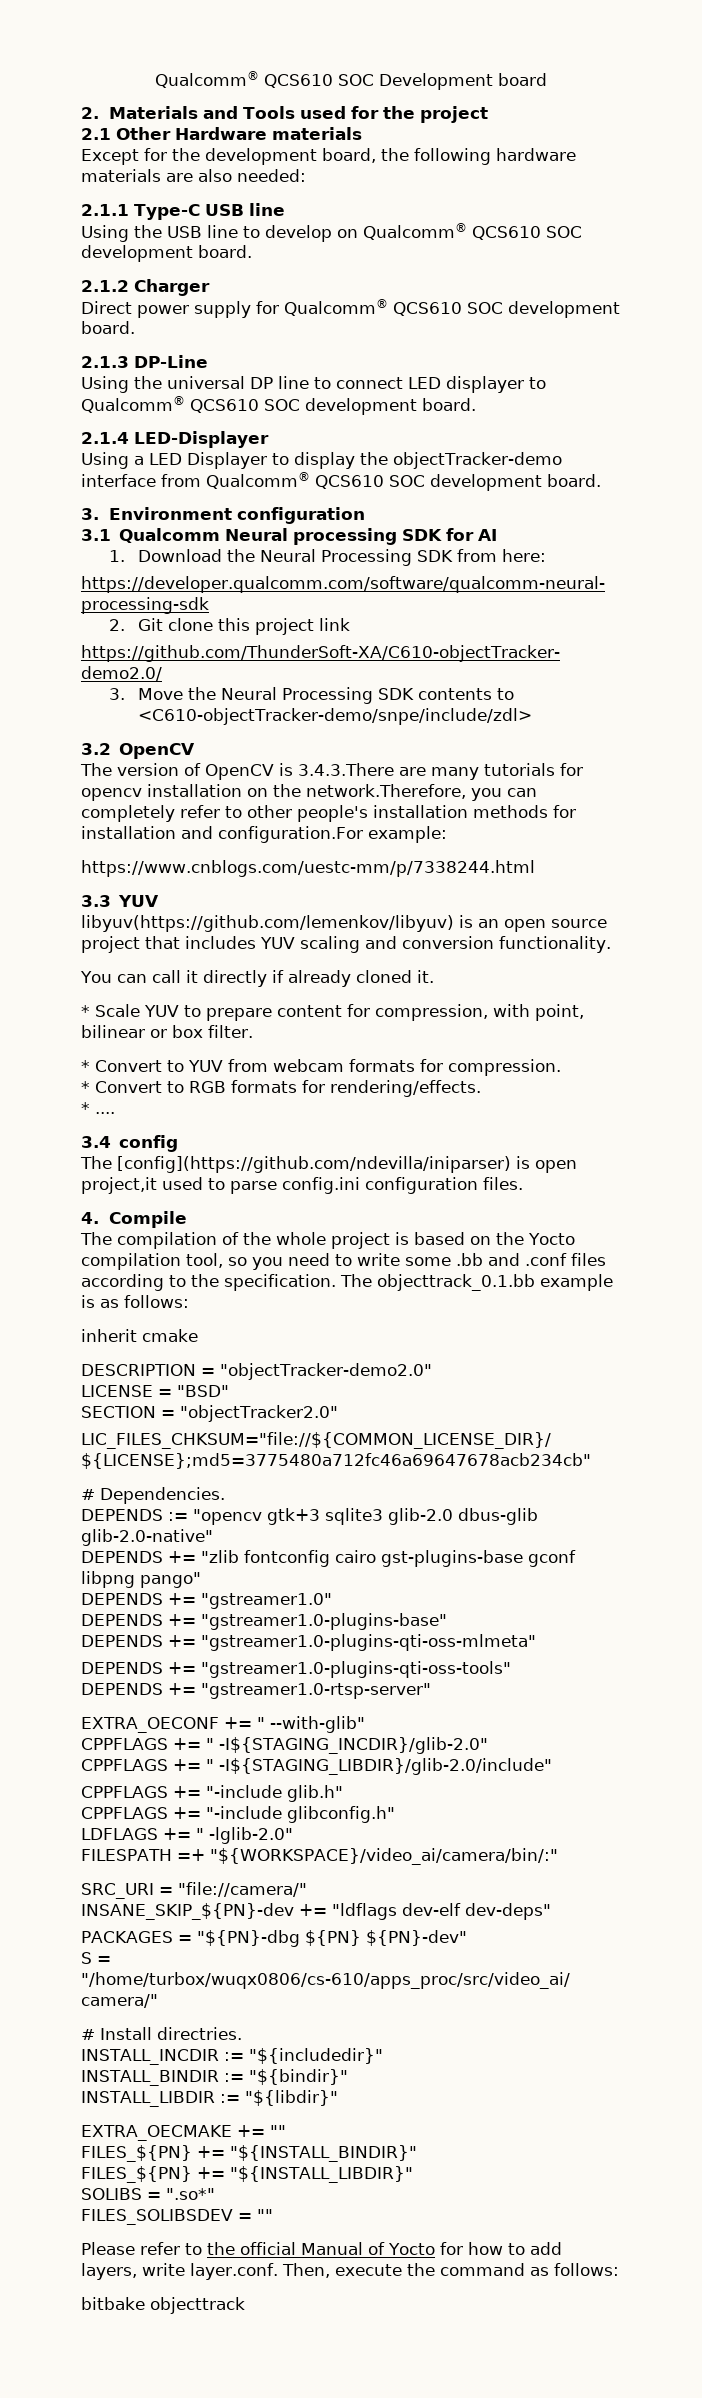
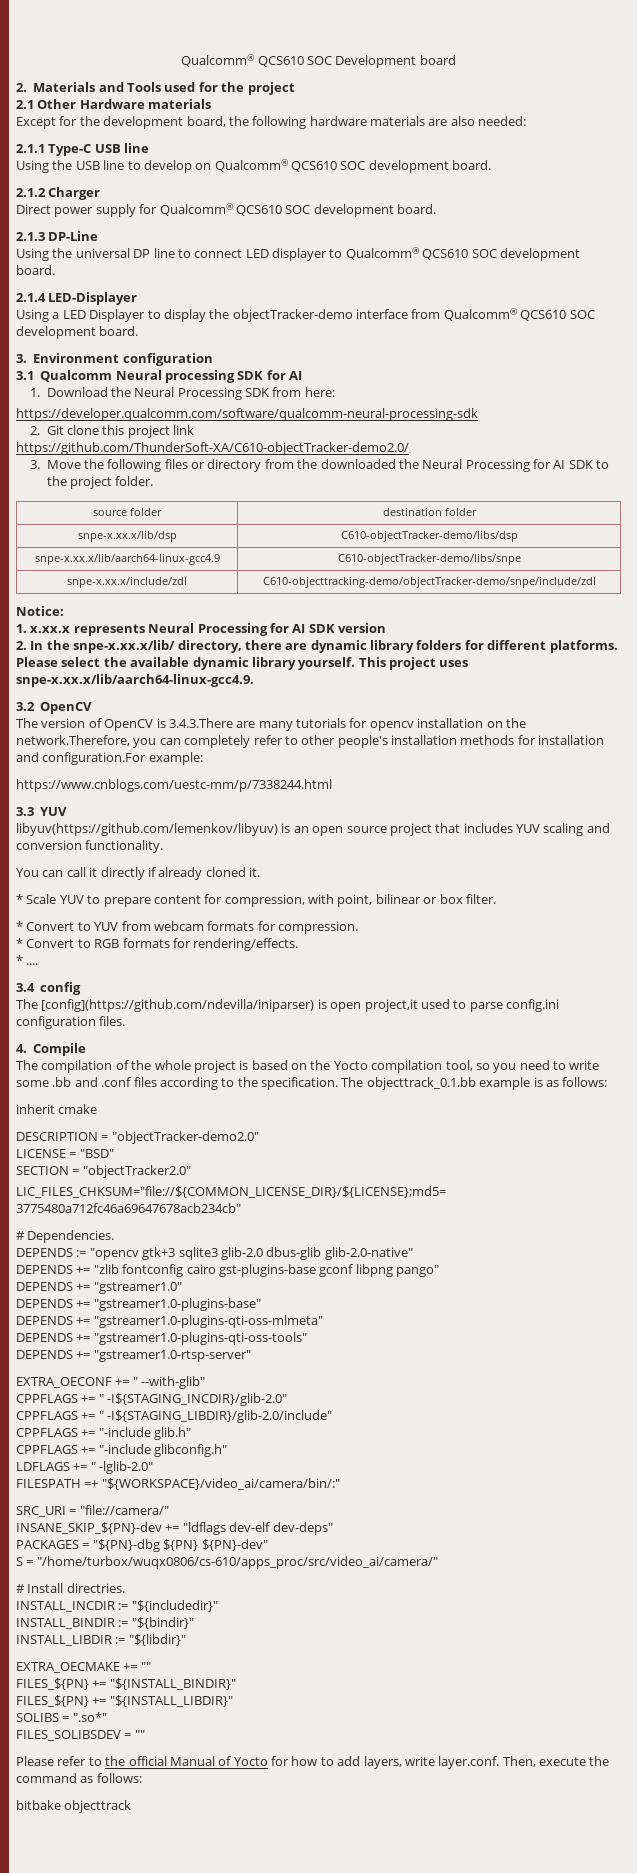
[220,687,514,704] [137,708,532,725] Neural Processing SDK contents to <C610-objectTracker-demo/snpe/include/zdl> -> [107,459,610,472] [46,476,154,489] [93,508,162,516] [382,507,477,516] [77,530,177,542] [340,530,518,542] [34,553,220,565] [337,553,521,565] [67,576,187,588] [262,576,596,588] [16,606,64,616] [16,623,386,636] [16,640,618,653] [16,657,469,670] [16,674,254,687] following files or directory from the downloaded the Neural Processing for AI SDK to the project folder. // source folder | destination folder // snpe-x.xx.x/lib/dsp | C610-objectTracker-demo/libs/dsp // snpe-x.xx.x/lib/aarch64-linux-gcc4.9 | C610-objectTracker-demo/libs/snpe // snpe-x.xx.x/include/zdl | C610-objecttracking-demo/objectTracker-demo/snpe/include/zdl // Notice: // 1. x.xx.x represents Neural Processing for AI SDK version // 2. In the snpe-x.xx.x/lib/ directory, there are dynamic library folders for different platforms. Please select the available dynamic library yourself. This project uses snpe-x.xx.x/lib/aarch64-linux-gcc4.9.

